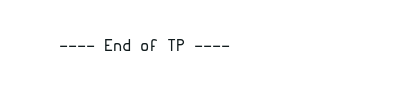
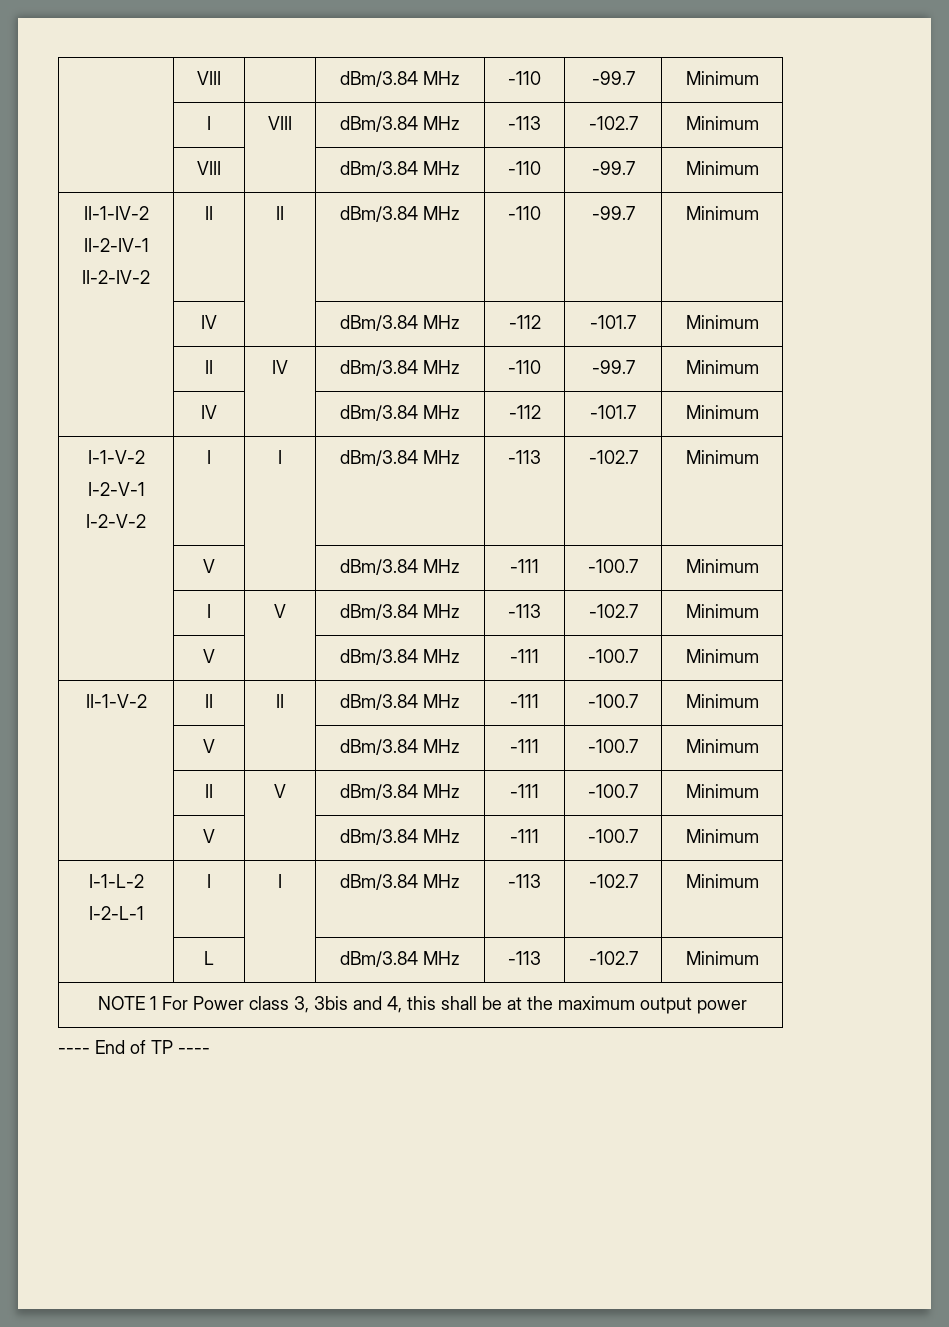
(59, 48) none -> [197,71,221,85] [340,71,460,87] [508,71,541,85] [591,71,635,85] [685,71,759,85] [207,116,211,130] [268,116,292,130] [340,116,460,132] [508,116,541,130] [588,116,638,130] [685,116,759,130] [197,161,221,175] [340,161,460,177] [508,161,541,175] [591,161,635,175] [685,161,759,175] [83,206,149,220] [83,238,149,252] [82,270,150,284] [205,206,213,220] [276,206,284,220] [340,206,460,222] [508,206,541,220] [591,206,635,220] [685,206,759,220] [201,315,217,329] [340,315,460,331] [508,315,541,329] [590,315,636,329] [685,315,759,329] [205,360,213,374] [272,360,288,374] [340,360,460,376] [508,360,541,374] [591,360,635,374] [685,360,759,374] [201,405,217,419] [340,405,460,421] [508,405,541,419] [590,405,636,419] [685,405,759,419] [87,450,145,464] [87,482,145,496] [86,514,146,528] [207,450,211,464] [278,450,282,464] [340,450,460,466] [508,450,541,464] [588,450,638,464] [685,450,759,464] [203,559,215,573] [340,559,460,575] [510,559,539,573] [588,559,638,573] [685,559,759,573] [207,604,211,618] [274,604,286,618] [340,604,460,620] [508,604,541,618] [588,604,638,618] [685,604,759,618] [203,649,215,663] [340,649,460,665] [510,649,539,663] [588,649,638,663] [685,649,759,663] [85,694,147,708] [205,694,213,708] [276,694,284,708] [340,694,460,710] [510,694,539,708] [588,694,638,708] [685,694,759,708] [203,739,215,753] [340,739,460,755] [510,739,539,753] [588,739,638,753] [685,739,759,753] [205,784,213,798] [274,784,286,798] [340,784,460,800] [510,784,539,798] [588,784,638,798] [685,784,759,798] [203,829,215,843] [340,829,460,845] [510,829,539,843] [588,829,638,843] [685,829,759,843] [88,874,144,888] [88,906,144,920] [207,874,211,888] [278,874,282,888] [340,874,460,890] [508,874,541,888] [588,874,638,888] [685,874,759,888] [204,951,214,965] [340,951,460,967] [508,951,541,965] [588,951,638,965] [685,951,759,965] [98,996,748,1014] | VIII | | dBm/3.84 MHz | -110 | -99.7 | Minimum // | I | VIII | dBm/3.84 MHz | -113 | -102.7 | Minimum // | VIII | | dBm/3.84 MHz | -110 | -99.7 | Minimum // II-1-IV-2 // II-2-IV-1 // II-2-IV-2 | II | II | dBm/3.84 MHz | -110 | -99.7 | Minimum // | IV | | dBm/3.84 MHz | -112 | -101.7 | Minimum // | II | IV | dBm/3.84 MHz | -110 | -99.7 | Minimum // | IV | | dBm/3.84 MHz | -112 | -101.7 | Minimum // I-1-V-2 // I-2-V-1 // I-2-V-2 | I | I | dBm/3.84 MHz | -113 | -102.7 | Minimum // | V | | dBm/3.84 MHz | -111 | -100.7 | Minimum // | I | V | dBm/3.84 MHz | -113 | -102.7 | Minimum // | V | | dBm/3.84 MHz | -111 | -100.7 | Minimum // II-1-V-2 | II | II | dBm/3.84 MHz | -111 | -100.7 | Minimum // | V | | dBm/3.84 MHz | -111 | -100.7 | Minimum // | II | V | dBm/3.84 MHz | -111 | -100.7 | Minimum // | V | | dBm/3.84 MHz | -111 | -100.7 | Minimum // I-1-L-2 // I-2-L-1 | I | I | dBm/3.84 MHz | -113 | -102.7 | Minimum // | L | | dBm/3.84 MHz | -113 | -102.7 | Minimum // NOTE 1 For Power class 3, 3bis and 4, this shall be at the maximum output power //

